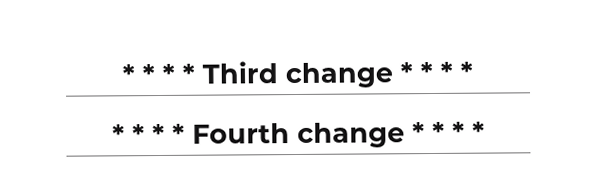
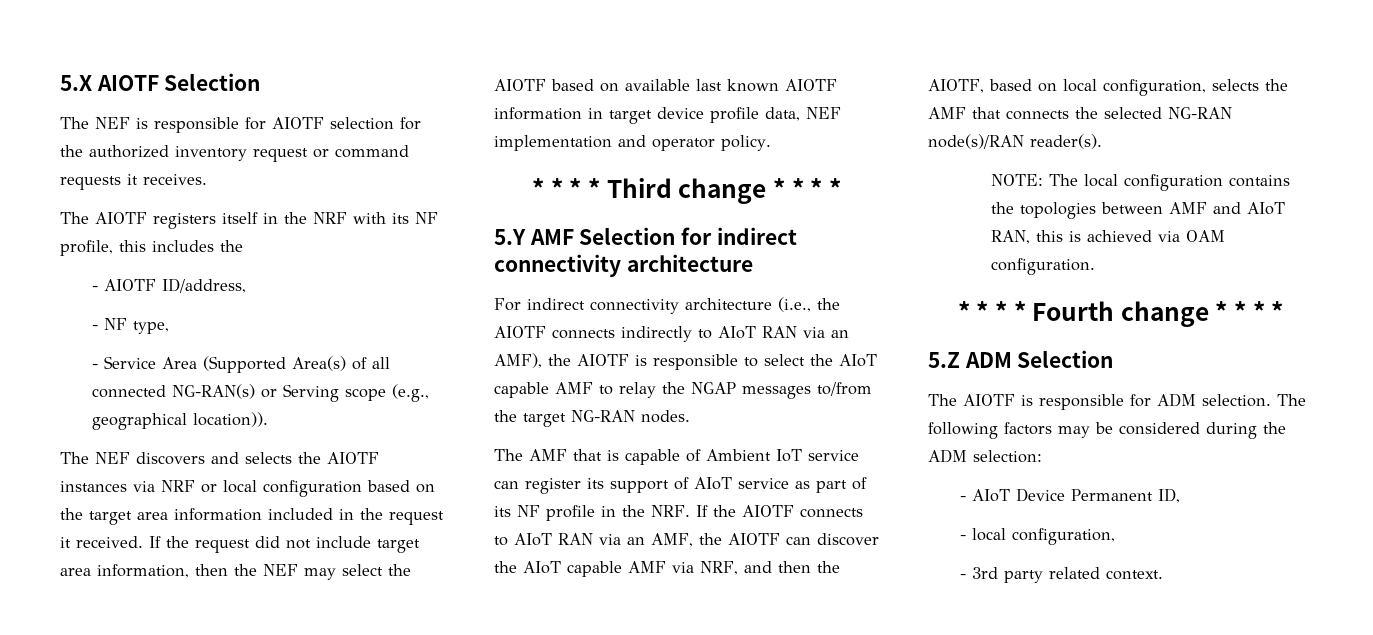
(122, 74) none -> [60,73,261,91] [60,117,421,133] [60,145,409,162] [60,174,207,190] [60,212,438,229] [60,240,243,256] [91,278,246,293] [91,318,169,334] [91,356,390,373] [91,384,429,402] [91,412,268,430] [60,452,379,465] [60,480,435,497] [60,508,444,525] [60,536,420,553] [60,564,411,580] [494,79,837,92] [494,107,841,124] [494,135,771,151] 5.X AIOTF Selection // The NEF is responsible for AIOTF selection for the authorized inventory request or command requests it receives. // The AIOTF registers itself in the NRF with its NF profile, this includes the // - AIOTF ID/address, // - NF type, // - Service Area (Supported Area(s) of all connected NG-RAN(s) or Serving scope (e.g., geographical location)). // The NEF discovers and selects the AIOTF instances via NRF or local configuration based on the target area information included in the request it received. If the request did not include target area information, then the NEF may select the AIOTF based on available last known AIOTF information in target device profile data, NEF implementation and operator policy. //
(473, 71) none -> [494,227,797,245] [494,254,753,277] [494,297,840,314] [494,326,849,342] [494,353,877,370] [494,382,872,399] [494,410,690,427] [494,449,859,465] [494,477,867,494] [494,505,863,521] [494,533,879,547] [494,561,840,577] [928,79,1288,96] [928,107,1232,120] [928,134,1102,149] [991,174,1291,191] [991,202,1286,219] [991,230,1226,244] [991,258,1096,275] // 5.Y AMF Selection for indirect connectivity architecture // For indirect connectivity architecture (i.e., the AIOTF connects indirectly to AIoT RAN via an AMF), the AIOTF is responsible to select the AIoT capable AMF to relay the NGAP messages to/from the target NG-RAN nodes. // The AMF that is capable of Ambient IoT service can register its support of AIoT service as part of its NF profile in the NRF. If the AIOTF connects to AIoT RAN via an AMF, the AIOTF can discover the AIoT capable AMF via NRF, and then the AIOTF, based on local configuration, selects the AMF that connects the selected NG-RAN node(s)/RAN reader(s). // NOTE: The local configuration contains the topologies between AMF and AIoT RAN, this is achieved via OAM configuration.
(485, 131) none -> [928,350,1114,368] [928,393,1306,410] [928,422,1286,439] [928,449,1042,463] [959,488,1180,503] [959,528,1115,545] [959,567,1163,583] // 5.Z ADM Selection // The AIOTF is responsible for ADM selection. The following factors may be considered during the ADM selection: // - AIoT Device Permanent ID, // - local configuration, // - 3rd party related context.

